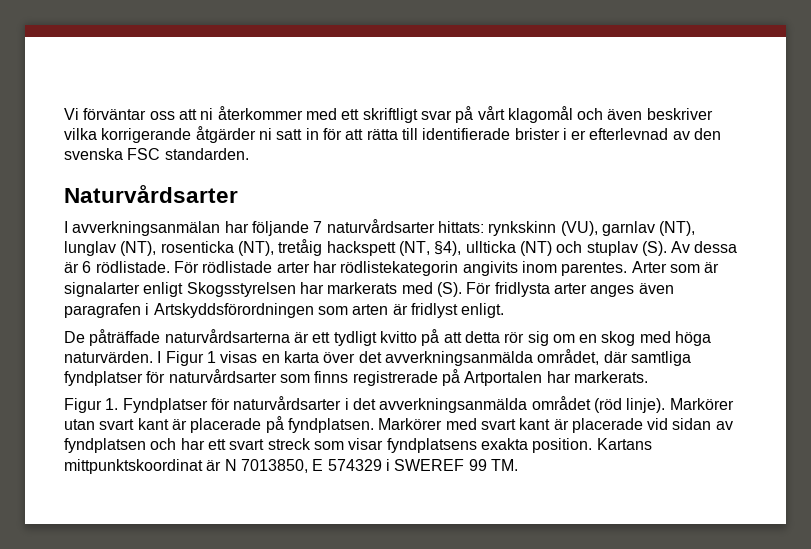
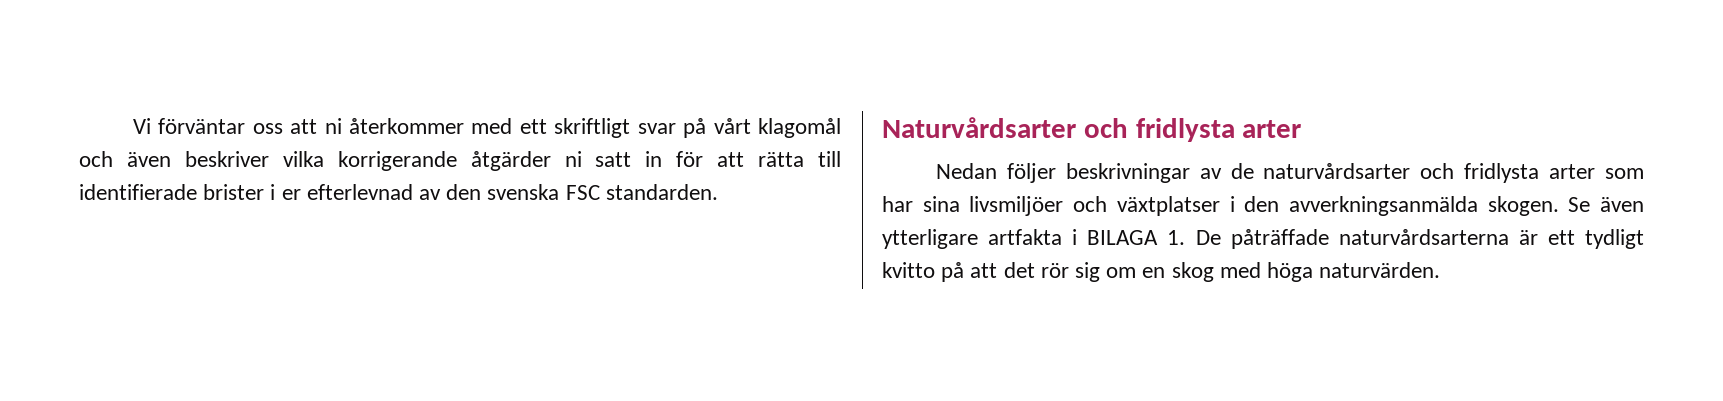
[64,219,696,236] [64,239,738,256] [64,261,720,276] [64,282,674,297] [64,303,505,318] // I avverkningsanmälan har följande 7 naturvårdsarter hittats: rynkskinn (VU), garnlav (NT), lunglav (NT), rosenticka (NT), tretåig hackspett (NT, §4), ullticka (NT) och stuplav (S). Av dessa är 6 rödlistade. För rödlistade arter har rödlistekategorin angivits inom parentes. Arter som är signalarter enligt Skogsstyrelsen har markerats med (S). För fridlysta arter anges även paragrafen i Artskyddsförordningen som arten är fridlyst enligt. // -> [1083,118,1302,142] [935,163,1644,183] [882,196,1644,216] [882,229,1186,249] och fridlysta arter // Nedan följer beskrivningar av de naturvårdsarter och fridlysta arter som har sina livsmiljöer och växtplatser i den avverkningsanmälda skogen. Se även ytterligare artfakta i BILAGA 1.
[464,331,500,343] detta -> [1003,262,1035,278] det
[157,349,691,366] [64,369,648,386] [64,396,734,413] [64,416,733,433] [64,438,652,453] [64,459,518,474] I Figur 1 visas en karta över det avverkningsanmälda området, där samtliga fyndplatser för naturvårdsarter som finns registrerade på Artportalen har markerats. // Figur 1. Fyndplatser för naturvårdsarter i det avverkningsanmälda området (röd linje). Markörer utan svart kant är placerade på fyndplatsen. Markörer med svart kant är placerade vid sidan av fyndplatsen och har ett svart streck som visar fyndplatsens exakta position. Kartans mittpunktskoordinat är N 7013850, E 574329 i SWEREF 99 TM. -> (1441, 270) none

